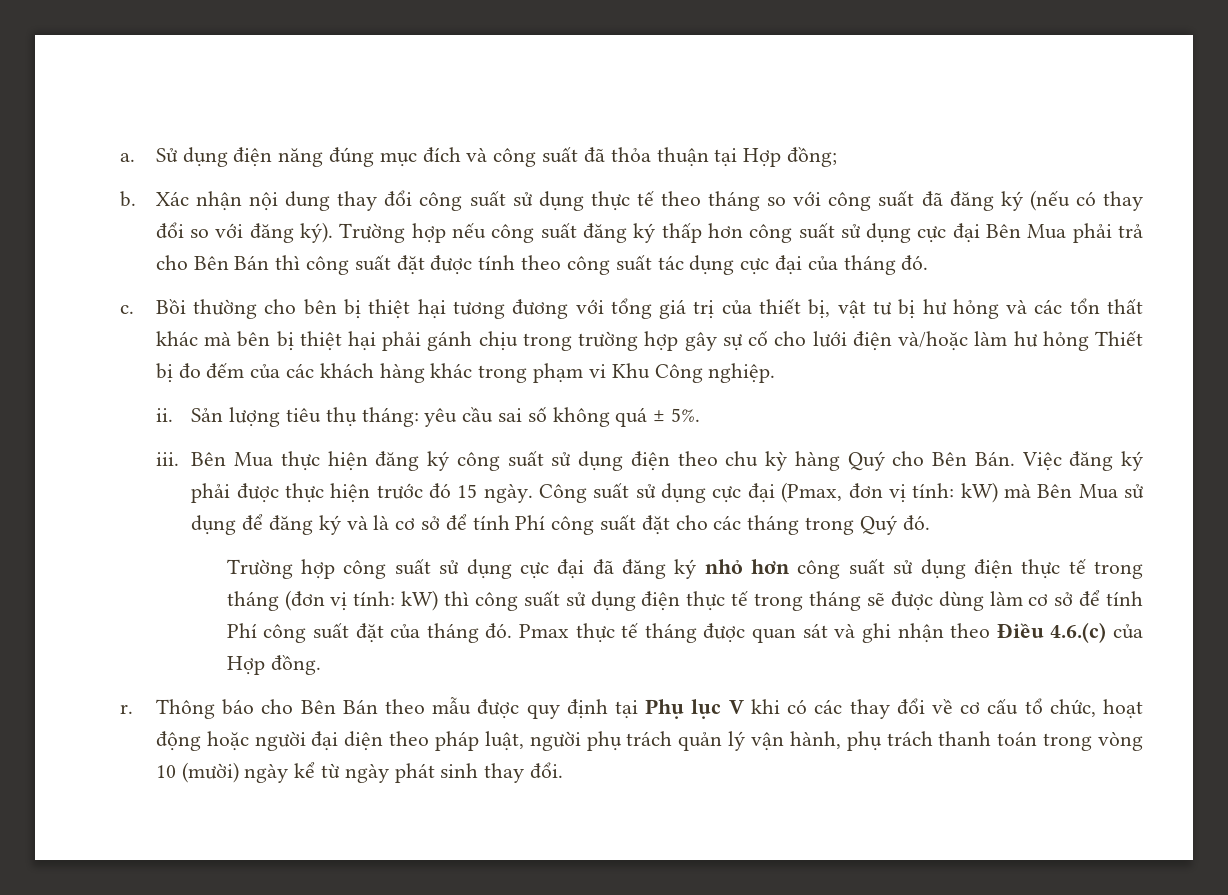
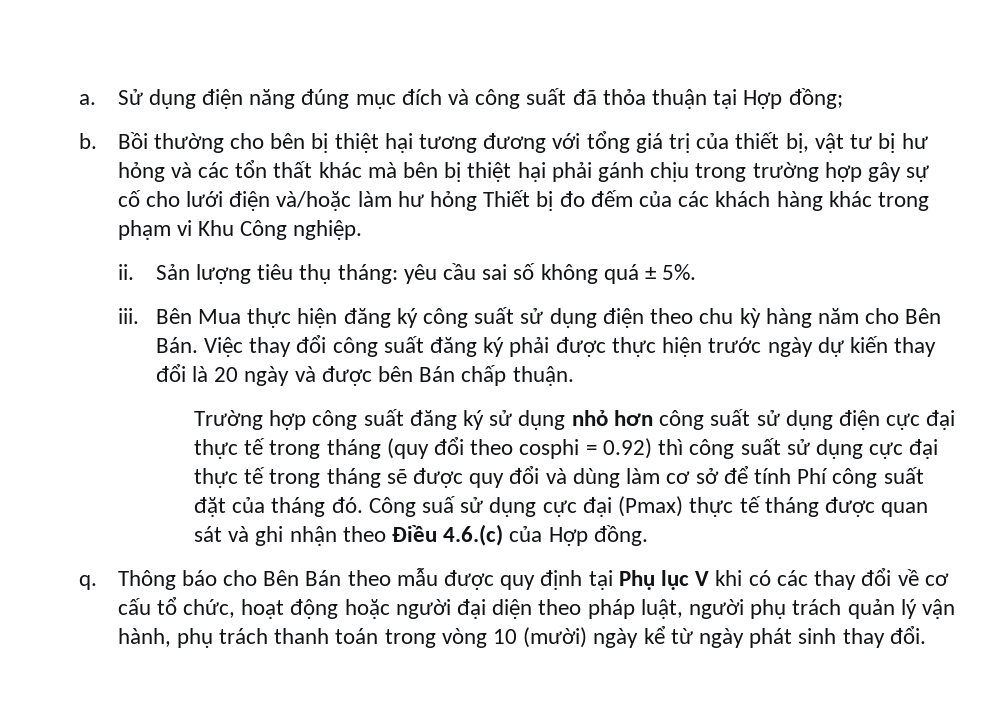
[155,190,1143,211] [155,222,1144,243] [155,255,929,275] [120,305,135,314] Xác nhận nội dung thay đổi công suất sử dụng thực tế theo tháng so với công suất đã đăng ký (nếu có thay đổi so với đăng ký). Trường hợp nếu công suất đăng ký thấp hơn công suất sử dụng cực đại Bên Mua phải trả cho Bên Bán thì công suất đặt được tính theo công suất tác dụng cực đại của tháng đó. // c. -> (98, 141) none
[847,451,885,471] Quý -> [817,308,859,324] năm
(1062, 461) none -> [249,335,424,357] thay đổi công suất
[429,482,1145,503] [191,514,930,535] [226,559,697,579] đó 15 ngày. Công suất sử dụng cực đại (Pmax, đơn vị tính: kW) mà Bên Mua sử dụng để đăng ký và là cơ sở để tính Phí công suất đặt cho các tháng trong Quý đó. // Trường hợp công suất sử dụng cực đại đã đăng ký -> [767,336,937,357] [155,364,574,386] [194,409,566,430] ngày dự kiến thay đổi là 20 ngày và được bên Bán chấp thuận. // Trường hợp công suất đăng ký sử dụng
[1021,559,1144,579] [226,590,439,611] thực tế trong tháng (đơn vị tính: kW) -> [886,410,956,430] [194,437,652,459] cực đại thực tế trong tháng (quy đổi theo cosphi = 0.92)
[641,591,681,611] điện -> [869,439,939,459] cực đại
(933, 601) none -> [469,466,567,488] quy đổi và
[519,624,570,638] Pmax -> [368,496,684,517] Công suấ sử dụng cực đại (Pmax)
[120,704,134,714] r. -> [79,575,98,590] q.

